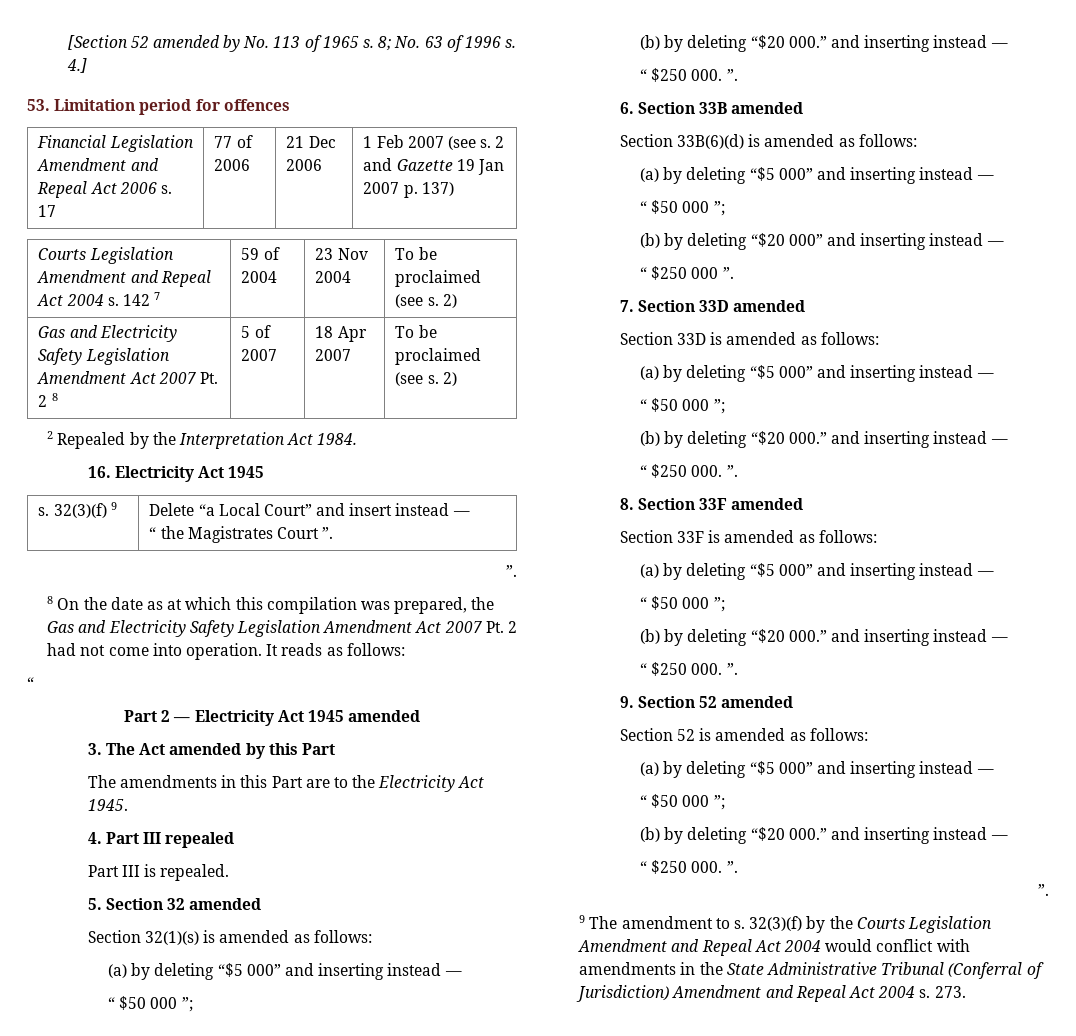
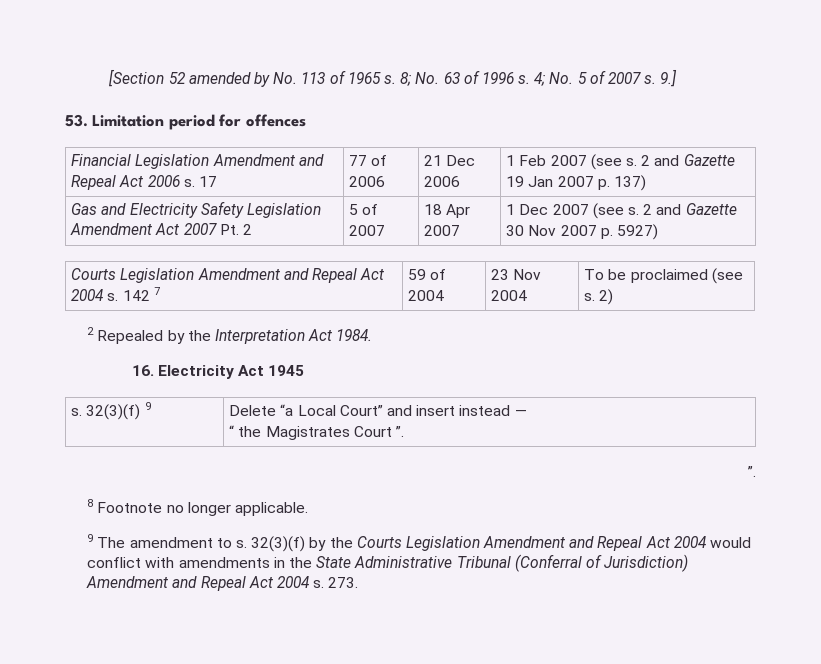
[66,58,87,73] 4.] -> [534,69,678,87] 4; No. 5 of 2007 s. 9.]
(454, 189) none -> [71,201,322,218] [70,223,253,235] [349,204,379,215] [349,225,386,236] [424,204,471,218] [424,225,461,236] [506,203,737,219] [506,224,659,240] // Gas and Electricity Safety Legislation Amendment Act 2007 Pt. 2 | 5 of 2007 | 18 Apr 2007 | 1 Dec 2007 (see s. 2 and Gazette 30 Nov 2007 p. 5927)
[38,325,177,342] [38,348,170,365] [37,371,218,384] [38,393,58,407] [241,325,271,338] [241,349,278,361] [315,326,367,342] [315,349,352,361] [395,325,437,338] [395,348,482,365] [395,372,457,386] // Gas and Electricity Safety Legislation Amendment Act 2007 Pt. 2 8 | 5 of 2007 | 18 Apr 2007 | To be proclaimed (see s. 2) -> (614, 297) none
[57,597,495,614] [47,620,517,637] [47,643,405,660] [27,677,34,689] [123,710,421,726] [87,743,335,759] [87,775,485,792] [87,799,128,811] [87,832,235,848] [87,864,230,881] [87,898,262,910] [87,930,372,945] [108,963,462,980] [108,996,193,1012] [640,35,1008,52] [640,68,738,82] [619,102,804,114] [619,134,917,149] [640,167,994,184] [640,200,725,216] [640,233,1004,250] [640,266,734,280] [619,300,806,312] [619,332,879,345] [640,365,994,382] [640,398,725,414] [640,431,1008,448] [640,464,738,478] [619,498,804,510] [619,530,877,543] [640,563,994,580] [640,596,725,612] [640,629,1008,646] [640,662,738,676] [619,696,794,708] [619,728,868,741] [640,761,994,778] [640,794,725,810] [640,827,1008,844] [640,860,738,874] [1038,884,1049,896] On the date as at which this compilation was prepared, the Gas and Electricity Safety Legislation Amendment Act 2007 Pt. 2 had not come into operation. It reads as follows: // “ // Part 2 — Electricity Act 1945 amended // 3. The Act amended by this Part // The amendments in this Part are to the Electricity Act 1945. // 4. Part III repealed // Part III is repealed. // 5. Section 32 amended // Section 32(1)(s) is amended as follows: // (a) by deleting “$5 000” and inserting instead — // “ $50 000 ”; // (b) by deleting “$20 000.” and inserting instead — // “ $250 000. ”. // 6. Section 33B amended // Section 33B(6)(d) is amended as follows: // (a) by deleting “$5 000” and inserting instead — // “ $50 000 ”; // (b) by deleting “$20 000” and inserting instead — // “ $250 000 ”. // 7. Section 33D amended // Section 33D is amended as follows: // (a) by deleting “$5 000” and inserting instead — // “ $50 000 ”; // (b) by deleting “$20 000.” and inserting instead — // “ $250 000. ”. // 8. Section 33F amended // Section 33F is amended as follows: // (a) by deleting “$5 000” and inserting instead — // “ $50 000 ”; // (b) by deleting “$20 000.” and inserting instead — // “ $250 000. ”. // 9. Section 52 amended // Section 52 is amended as follows: // (a) by deleting “$5 000” and inserting instead — // “ $50 000 ”; // (b) by deleting “$20 000.” and inserting instead — // “ $250 000. ”. // ”. -> [97,502,308,516] Footnote no longer applicable.

